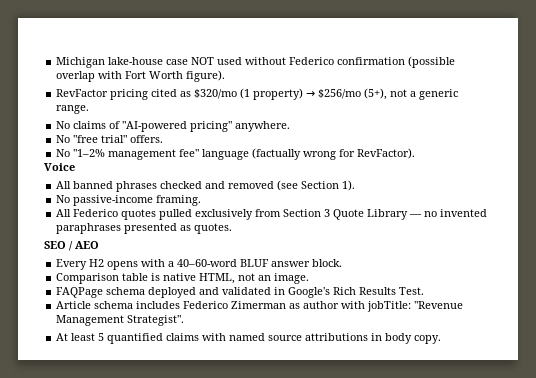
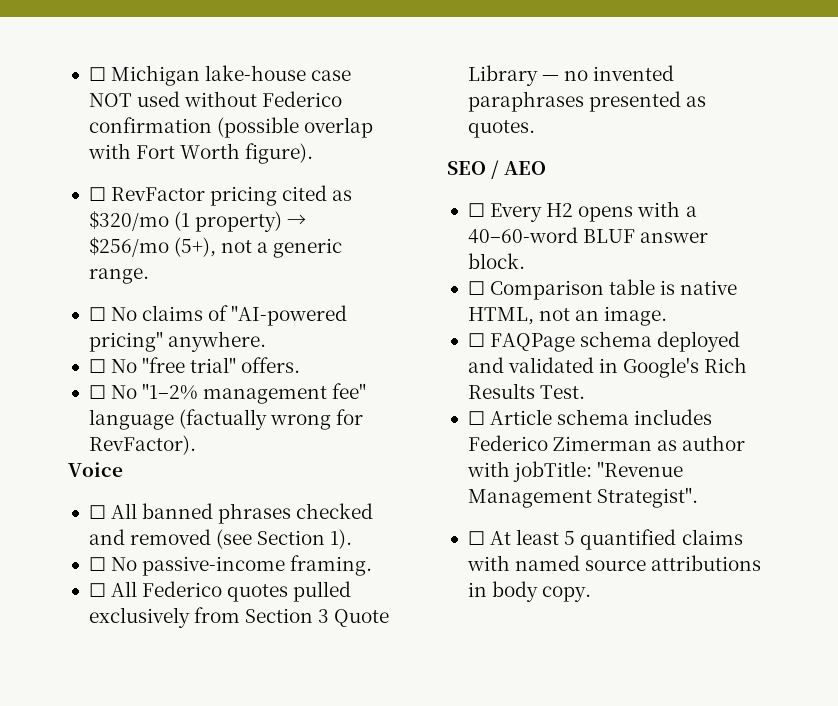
(56, 62) none -> [88,67,106,81] ☐
(226, 76) none -> [88,187,106,201] ☐
(90, 109) none -> [88,307,106,321] ☐
(291, 126) none -> [88,359,106,373] ☐
(164, 139) none -> [88,385,106,399] ☐
(75, 167) none -> [88,505,106,519] ☐
(356, 185) none -> [88,557,106,571] ☐
(202, 200) none -> [88,583,106,597] ☐
(99, 245) none -> [467,203,485,217] ☐
(343, 263) none -> [467,281,485,295] ☐
(310, 278) none -> [467,333,485,347] ☐
(425, 291) none -> [467,411,485,425] ☐
(185, 320) none -> [467,531,485,545] ☐

